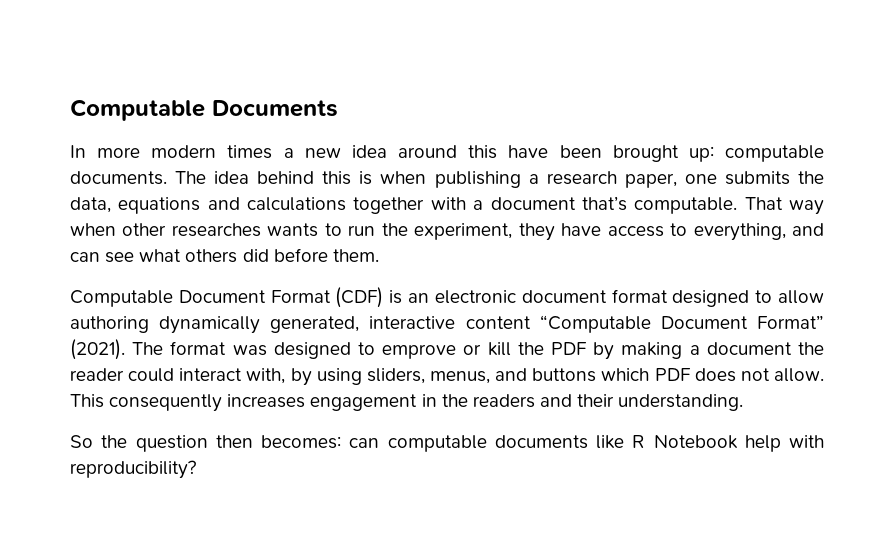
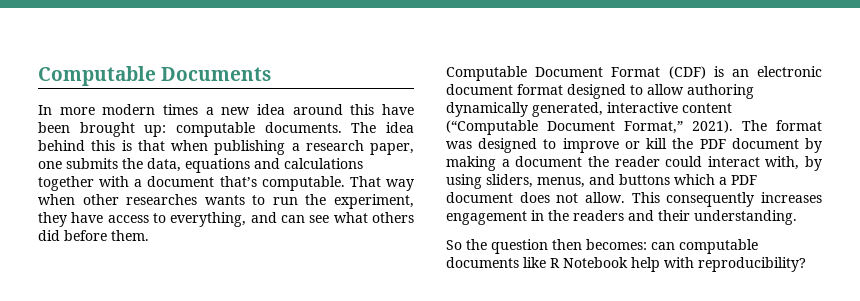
(373, 178) none -> [137,140,165,151] that
[539,315,824,333] [70,339,125,360] “Computable Document Format” (2021). -> [446,120,733,135] (“Computable Document Format,” 2021).
[382,344,457,359] emprove -> [562,138,619,153] improve
(587, 348) none -> [731,138,799,149] document
[654,368,691,381] PDF -> [719,175,757,185] [446,192,513,203] a PDF document

